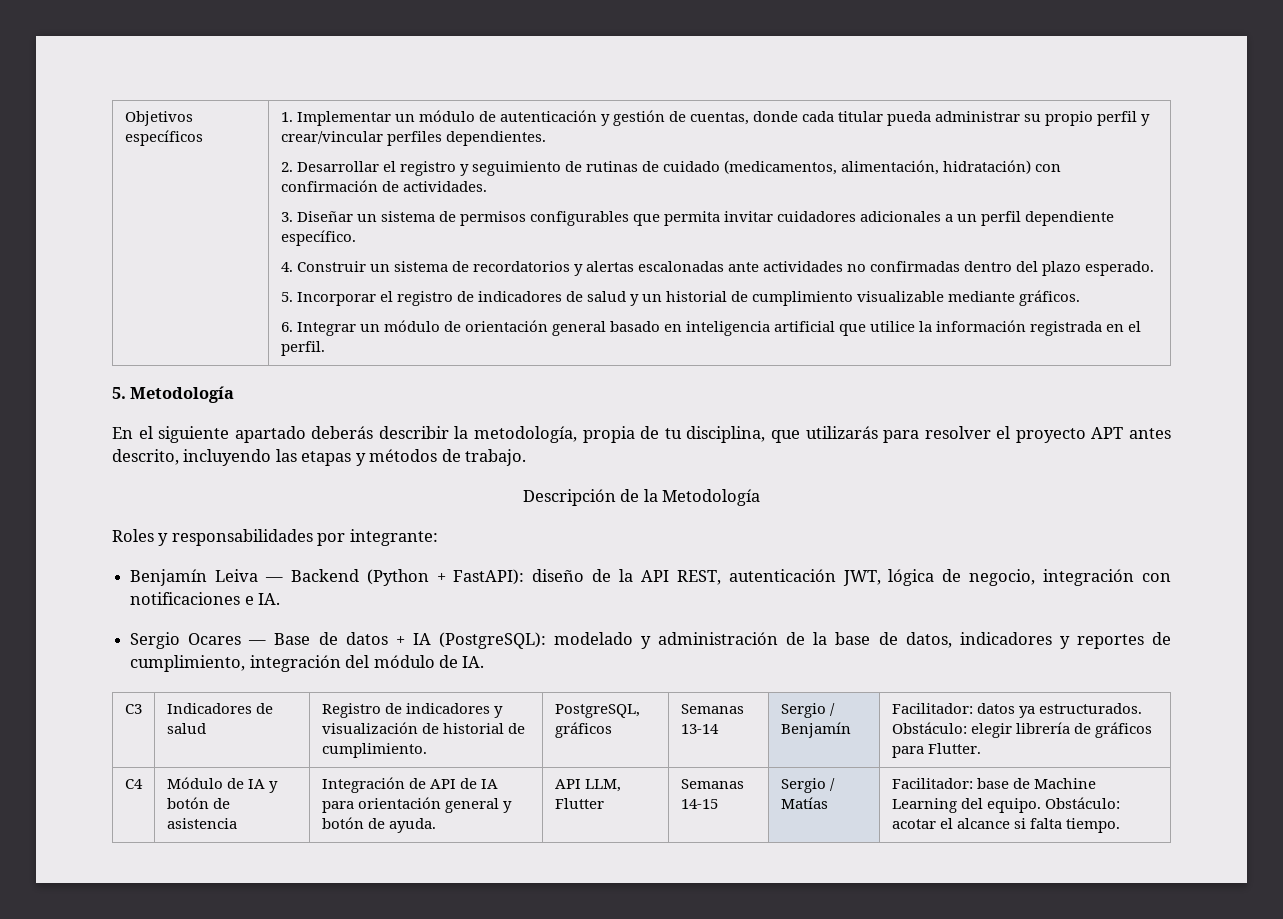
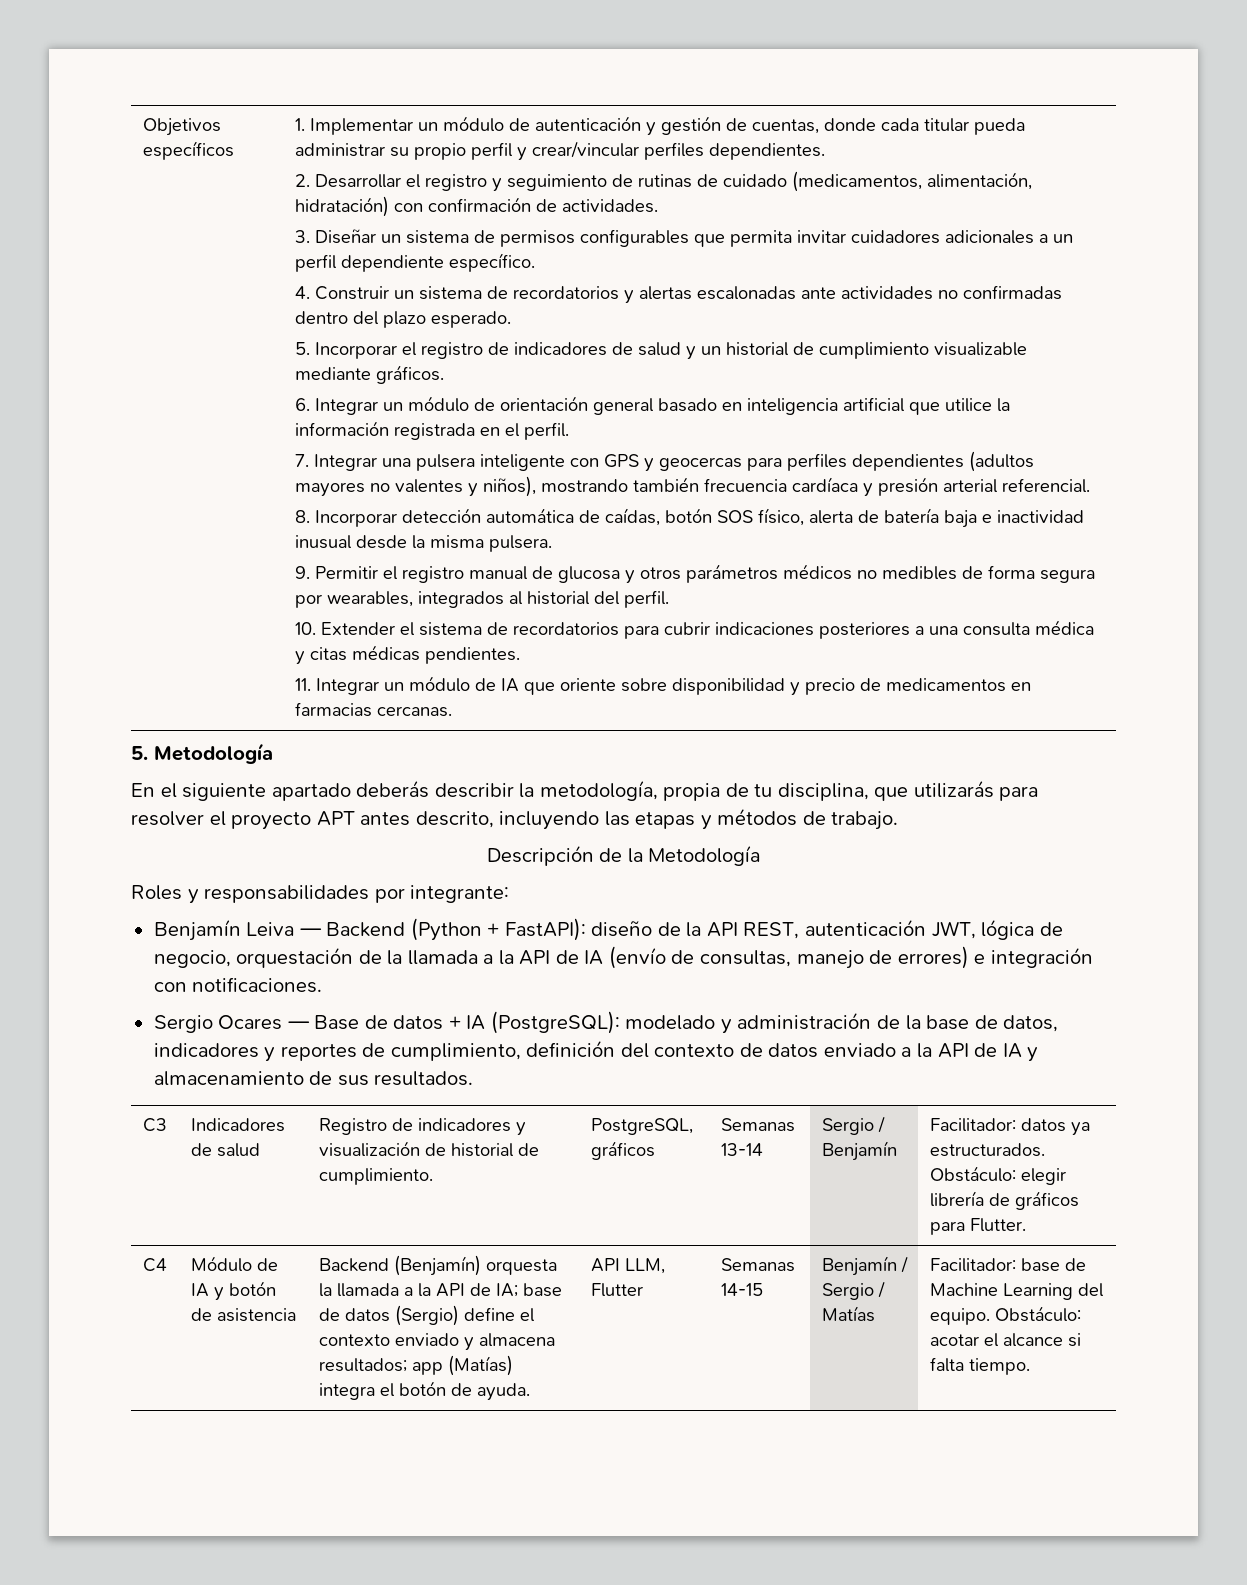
(325, 348) none -> [294,451,1034,472] [294,476,1090,497] [294,508,1084,528] [294,535,552,552] [294,564,1095,584] [294,590,669,608] [294,620,1094,639] [294,645,520,665] [294,676,1031,696] [294,702,452,717] // 7. Integrar una pulsera inteligente con GPS y geocercas para perfiles dependientes (adultos mayores no valentes y niños), mostrando también frecuencia cardíaca y presión arterial referencial. // 8. Incorporar detección automática de caídas, botón SOS físico, alerta de batería baja e inactividad inusual desde la misma pulsera. // 9. Permitir el registro manual de glucosa y otros parámetros médicos no medibles de forma segura por wearables, integrados al historial del perfil. // 10. Extender el sistema de recordatorios para cubrir indicaciones posteriores a una consulta médica y citas médicas pendientes. // 11. Integrar un módulo de IA que oriente sobre disponibilidad y precio de medicamentos en farmacias cercanas.
[1043,569,1171,586] [130,592,281,605] integración con notificaciones e IA. -> [236,946,1093,969] [153,977,323,993] orquestación de la llamada a la API de IA (envío de consultas, manejo de errores) e integración con notificaciones.
[249,655,485,672] integración del módulo de IA. -> [526,1040,1039,1062] [153,1071,474,1086] definición del contexto de datos enviado a la API de IA y almacenamiento de sus resultados.
[321,777,498,793] [321,797,512,813] Integración de API de IA para orientación general y -> [318,1255,557,1276] [318,1283,562,1297] [318,1305,534,1326] [318,1333,555,1351] [318,1355,513,1376] [318,1383,394,1400] Backend (Benjamín) orquesta la llamada a la API de IA; base de datos (Sergio) define el contexto enviado y almacena resultados; app (Matías) integra el
(718, 804) none -> [821,1256,908,1276] Benjamín /

